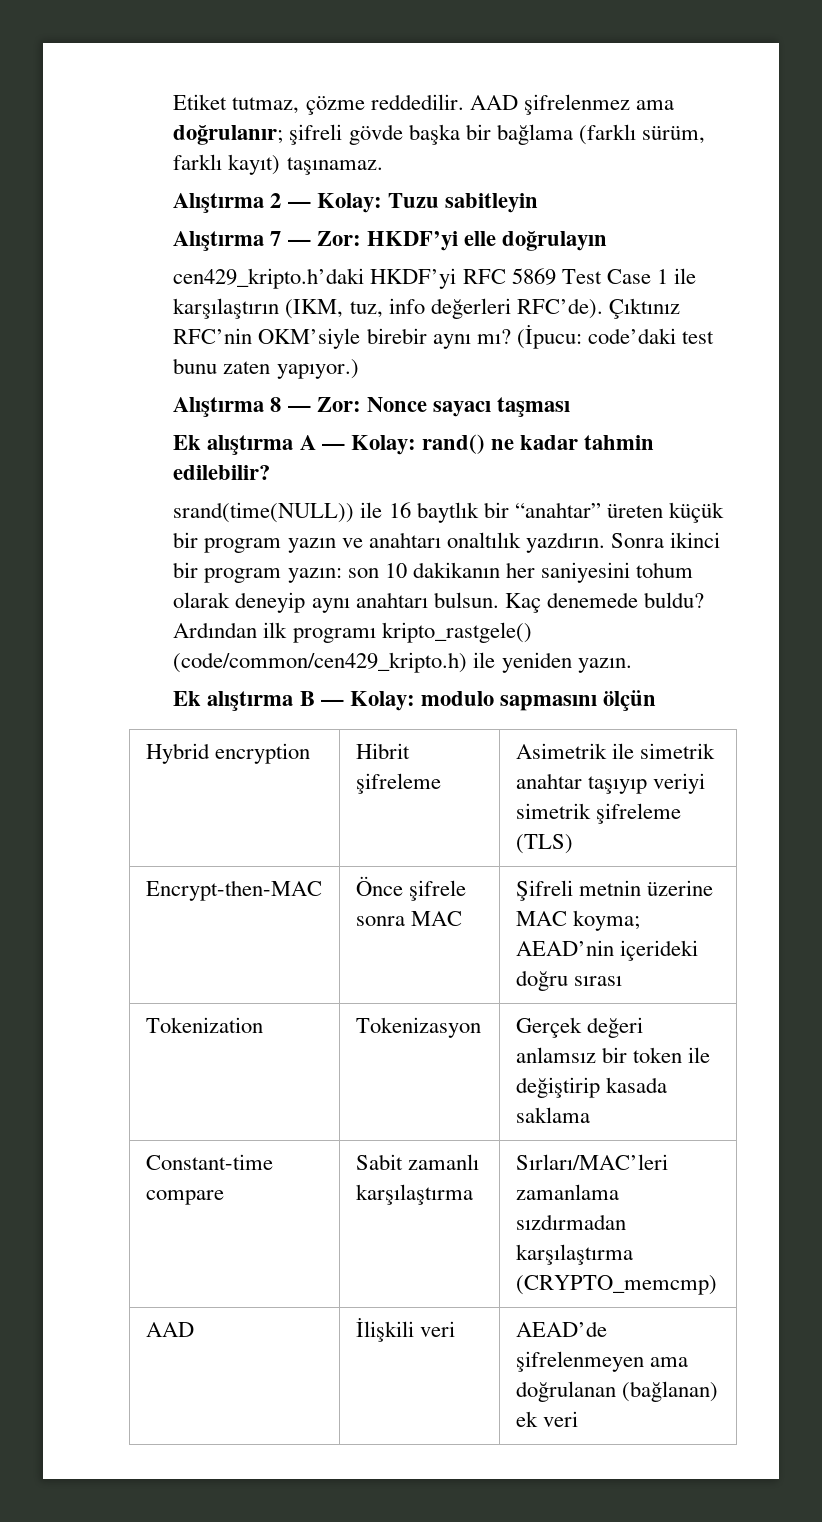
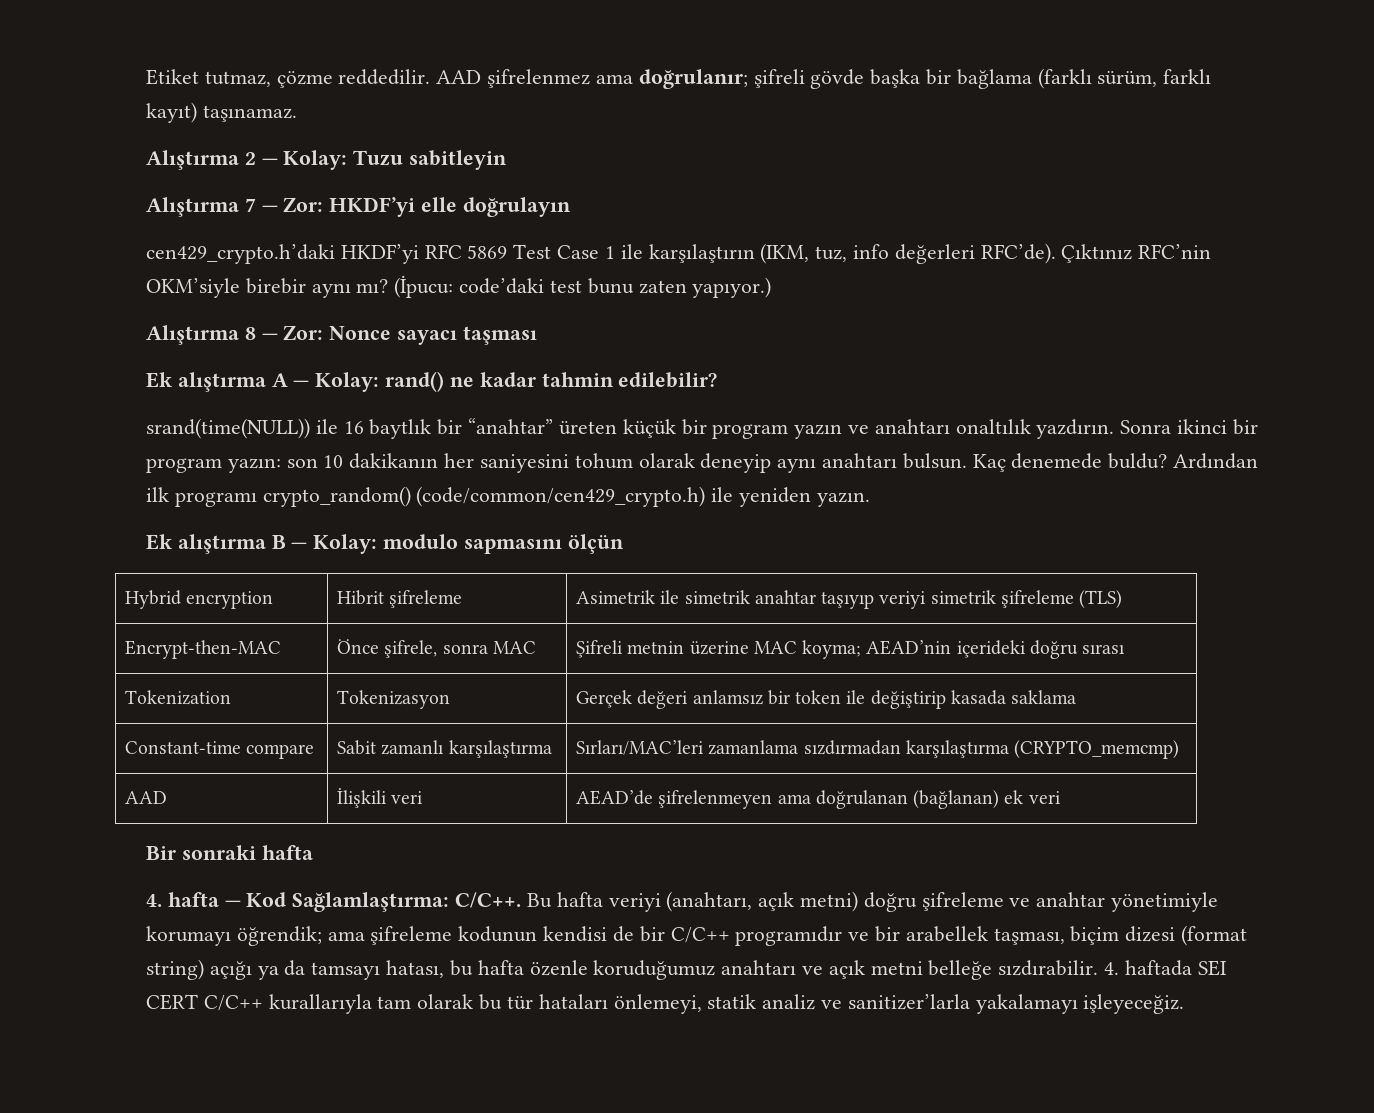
[173,268,365,289] cen429_kripto.h’daki -> [146,244,336,264] cen429_crypto.h’daki
[381,622,532,643] [173,652,468,673] kripto_rastgele() (code/common/cen429_kripto.h) -> [262,486,706,507] crypto_random() (code/common/cen429_crypto.h)
[408,880,466,901] şifrele -> [384,640,438,658] şifrele,
(578, 1419) none -> [146,845,313,860] [146,891,1218,912] [146,925,1247,946] [146,959,1227,980] [146,994,1185,1014] // Bir sonraki hafta // 4. hafta — Kod Sağlamlaştırma: C/C++. Bu hafta veriyi (anahtarı, açık metni) doğru şifreleme ve anahtar yönetimiyle korumayı öğrendik; ama şifreleme kodunun kendisi de bir C/C++ programıdır ve bir arabellek taşması, biçim dizesi (format string) açığı ya da tamsayı hatası, bu hafta özenle koruduğumuz anahtarı ve açık metni belleğe sızdırabilir. 4. haftada SEI CERT C/C++ kurallarıyla tam olarak bu tür hataları önlemeyi, statik analiz ve sanitizer’larla yakalamayı işleyeceğiz.

